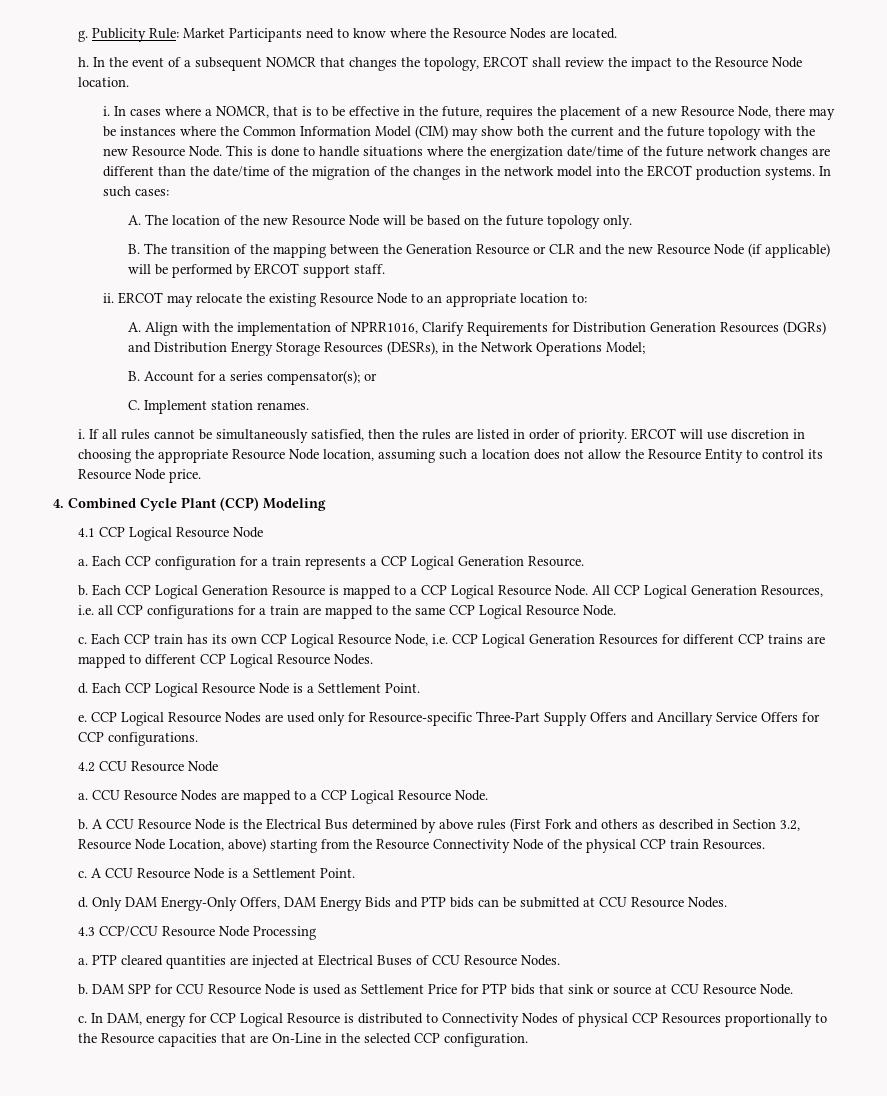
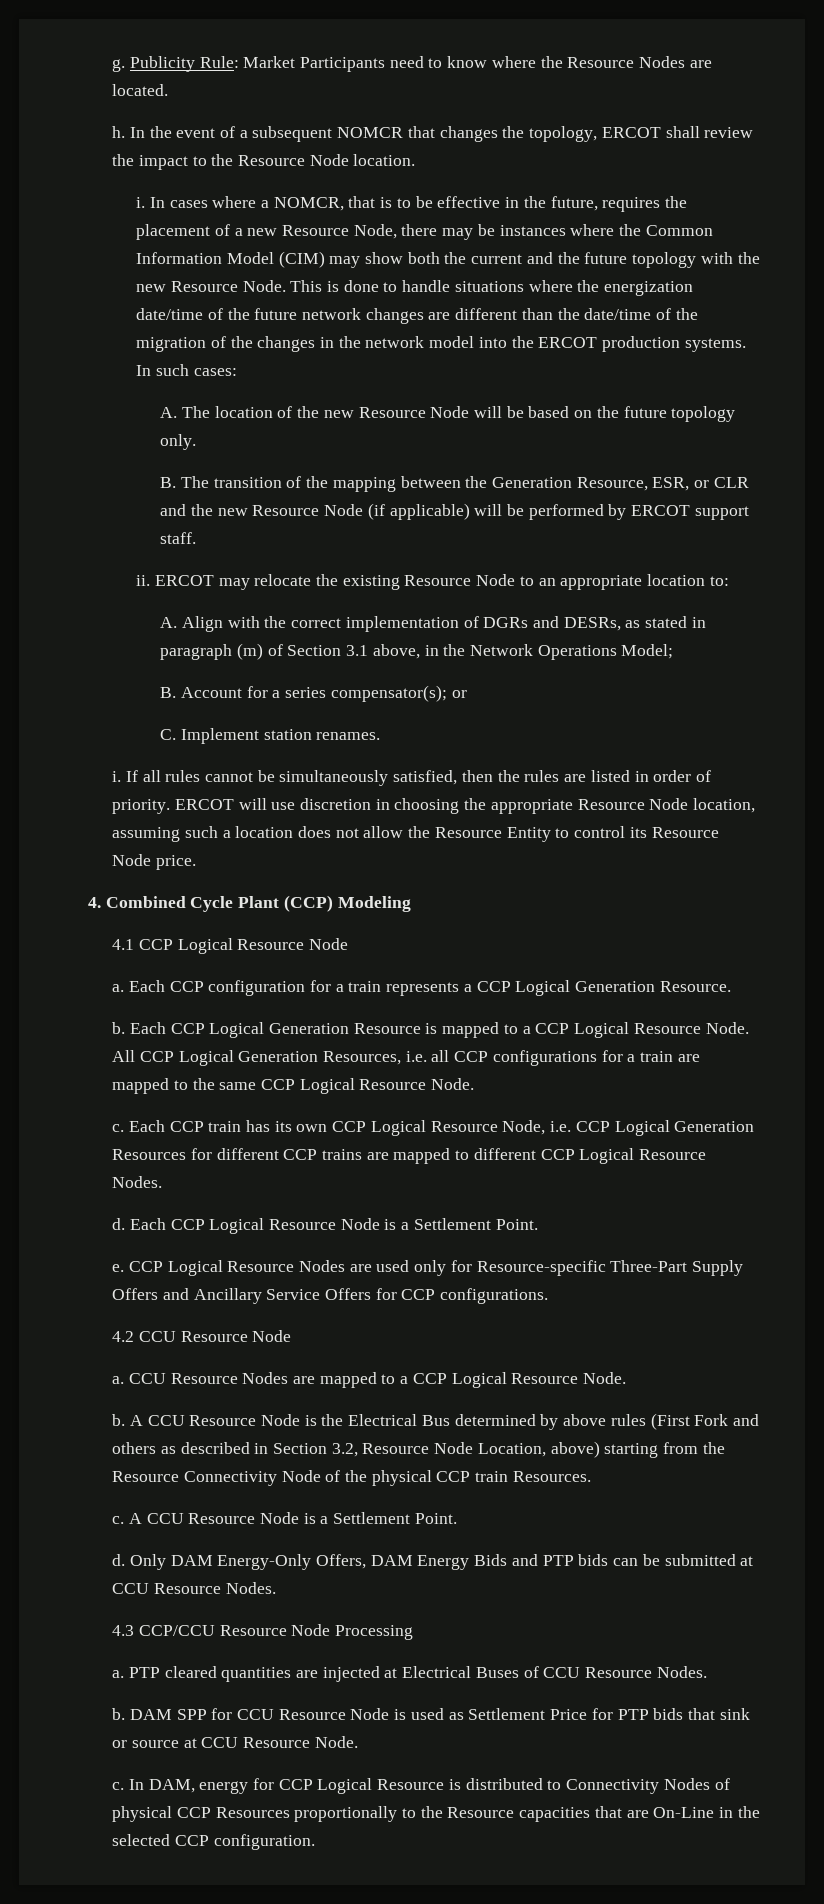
[475,244,529,255] Resource -> [576,477,690,491] Resource, ESR,
(233, 327) none -> [291,618,342,628] correct
[350,321,826,336] [127,341,438,356] NPRR1016, Clarify Requirements for Distribution Generation Resources (DGRs) and Distribution Energy Storage Resources (DESRs), -> [483,616,706,631] [160,643,420,660] DGRs and DESRs, as stated in paragraph (m) of Section 3.1 above,

